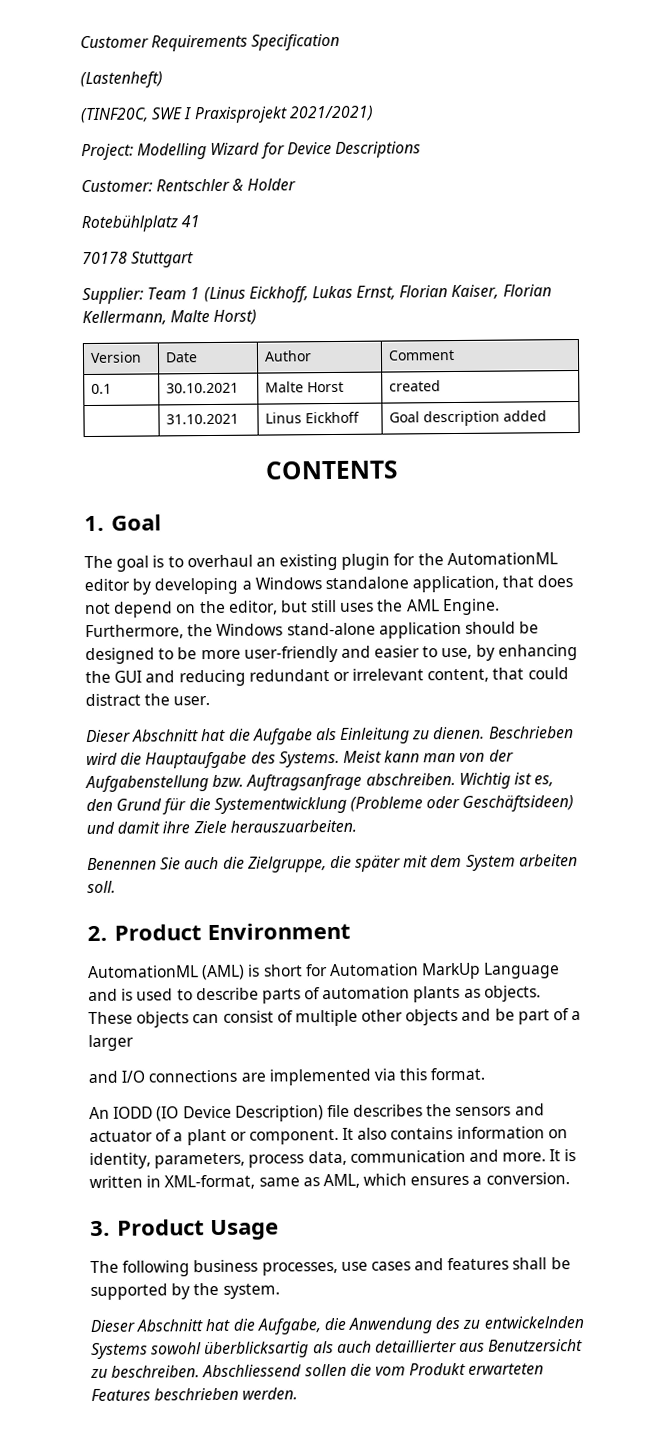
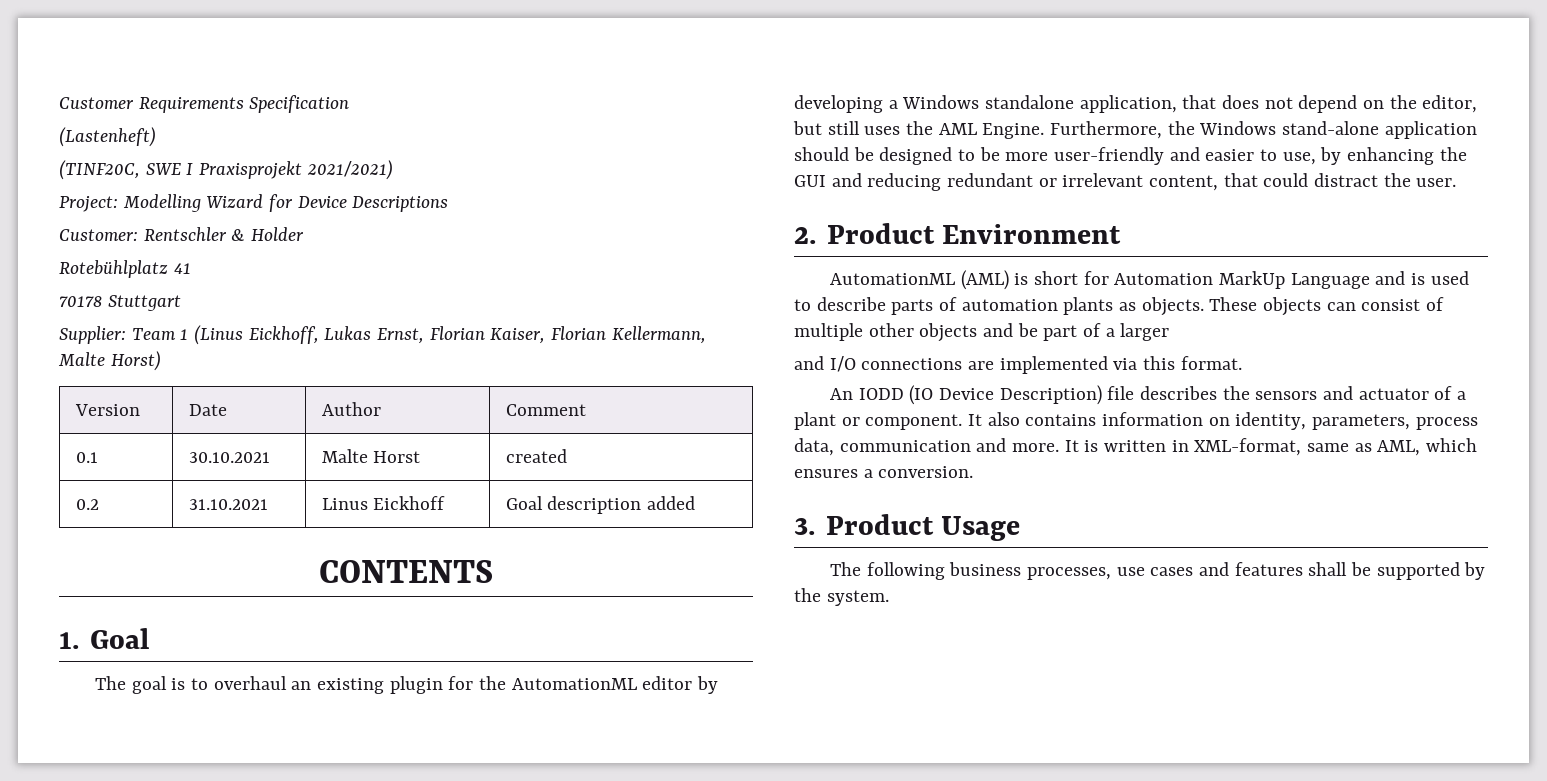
(442, 386) none -> [75,499,99,510] 0.2
[86,726,574,745] [86,749,514,769] [85,772,555,793] [86,795,575,815] [86,819,357,835] [87,854,578,873] [87,880,116,894] // Dieser Abschnitt hat die Aufgabe als Einleitung zu dienen. Beschrieben wird die Hauptaufgabe des Systems. Meist kann man von der Aufgabenstellung bzw. Auftragsanfrage abschreiben. Wichtig ist es, den Grund für die Systementwicklung (Probleme oder Geschäftsideen) und damit ihre Ziele herauszuarbeiten. // Benennen Sie auch die Zielgruppe, die später mit dem System arbeiten soll. -> (1457, 182) none
[90,1315,584,1335] [91,1338,584,1360] [90,1362,545,1379] [91,1387,299,1402] // Dieser Abschnitt hat die Aufgabe, die Anwendung des zu entwickelnden Systems sowohl überblicksartig als auch detaillierter aus Benutzersicht zu beschreiben. Abschliessend sollen die vom Produkt erwarteten Features beschrieben werden. -> (889, 598) none

